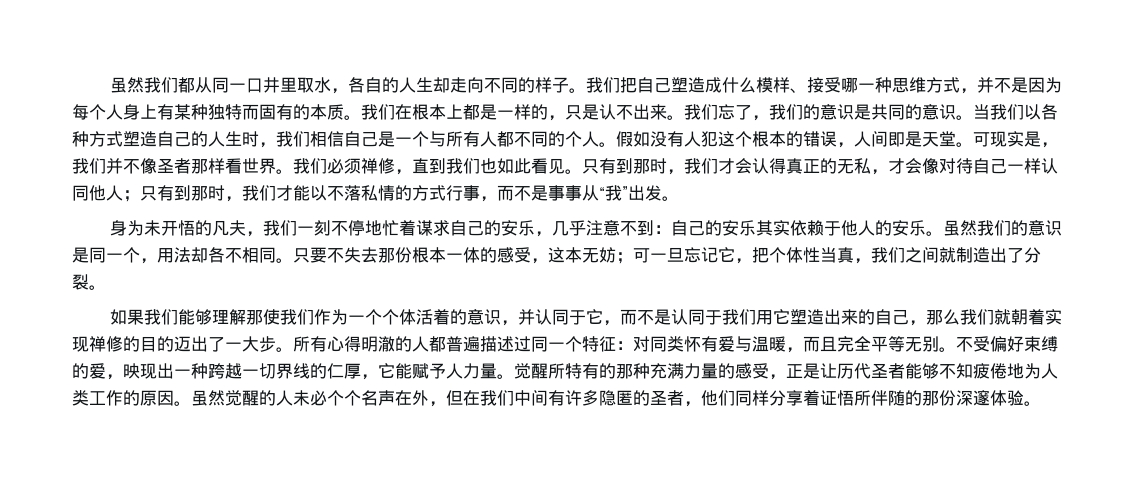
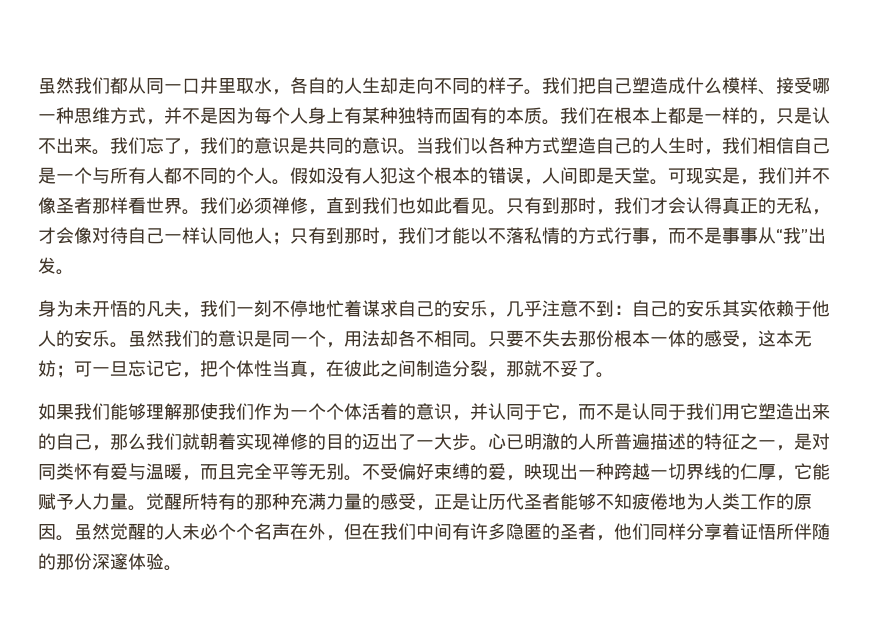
[871,247,1041,263] [72,274,89,290] 我们之间就制造出了分裂 -> [326,360,596,378] 在彼此之间制造分裂，那就不妥了
[293,336,361,352] 所有心得 -> [488,433,524,450] 心已
[429,336,446,352] 都 -> [596,433,614,450] 所
[514,336,633,352] 过同一个特征： -> [686,433,812,451] 的特征之一，是

